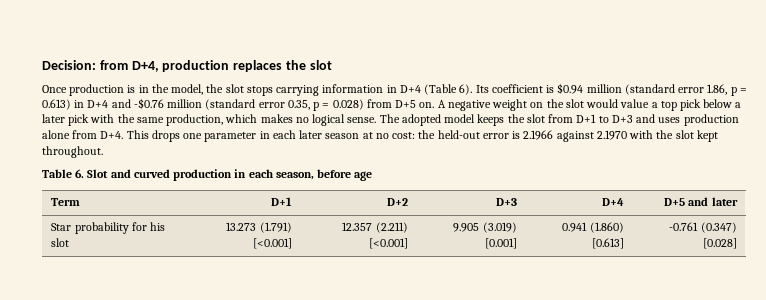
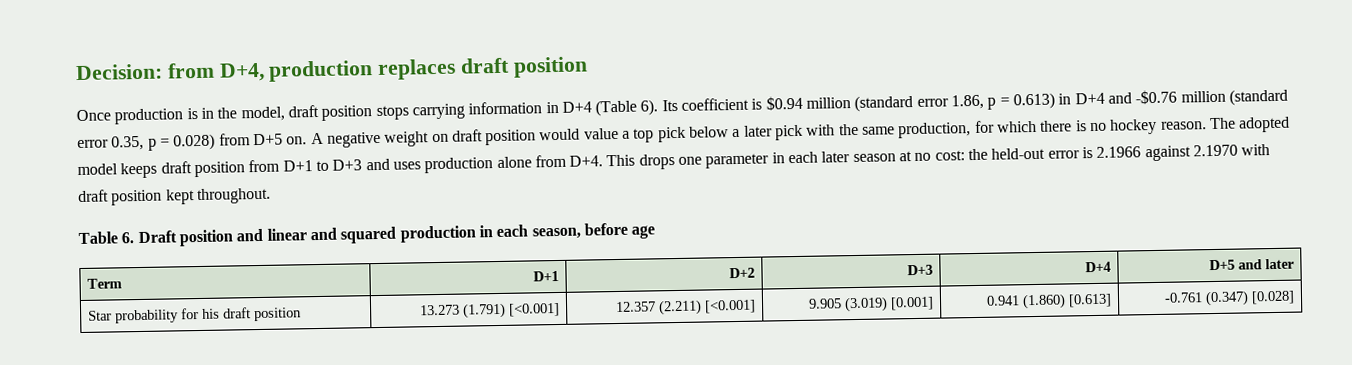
[285,60,332,70] the slot -> [460,56,588,78] draft position
[206,84,244,93] the slot -> [287,104,373,121] draft position
[546,99,584,108] the slot -> [451,129,537,146] draft position
[225,114,377,126] which makes no logical sense. -> [974,118,1207,135] for which there is no hockey reason.
[507,114,545,123] the slot -> [160,161,245,178] draft position
[656,130,694,139] the slot -> [78,189,163,206] draft position
[87,169,170,178] Slot and curved -> [137,226,397,247] Draft position and linear and squared
[51,238,70,247] slot -> [223,307,303,322] draft position

